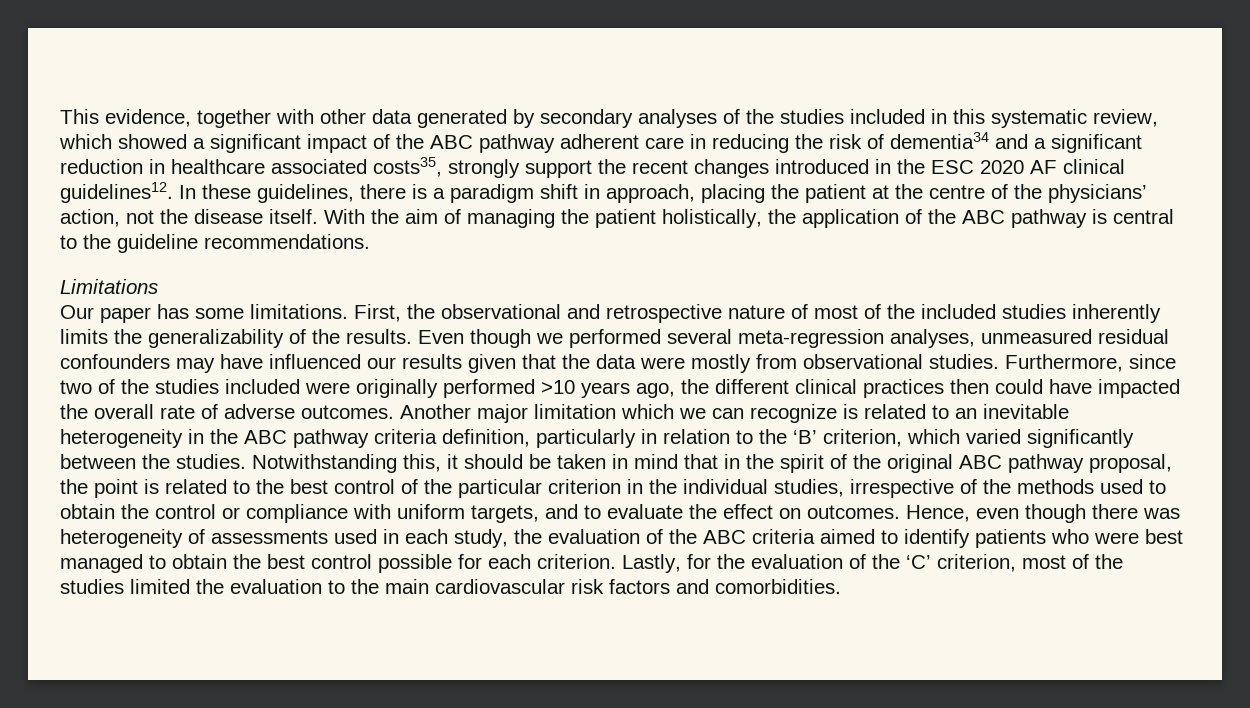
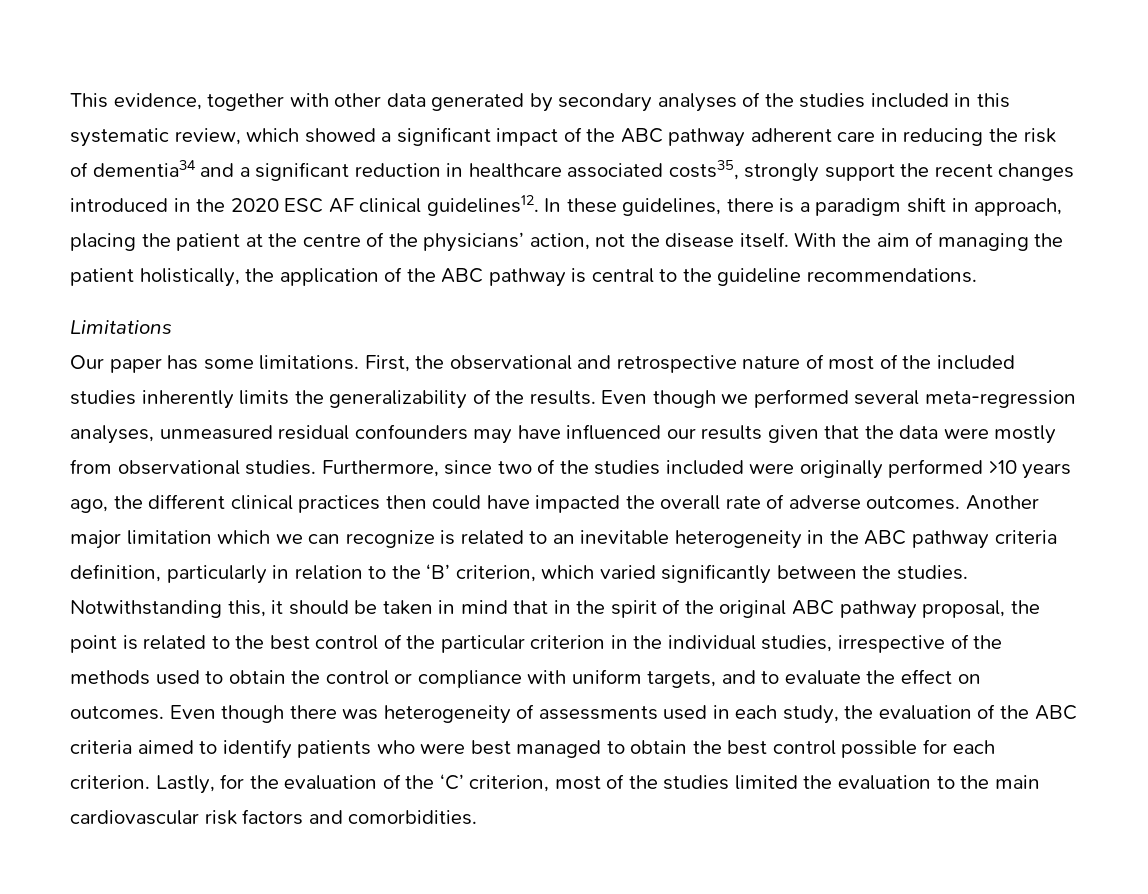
[931,160,1024,174] ESC 2020 -> [230,198,324,213] 2020 ESC
[906,505,1019,522] Hence, even -> [169,705,216,719] Even

